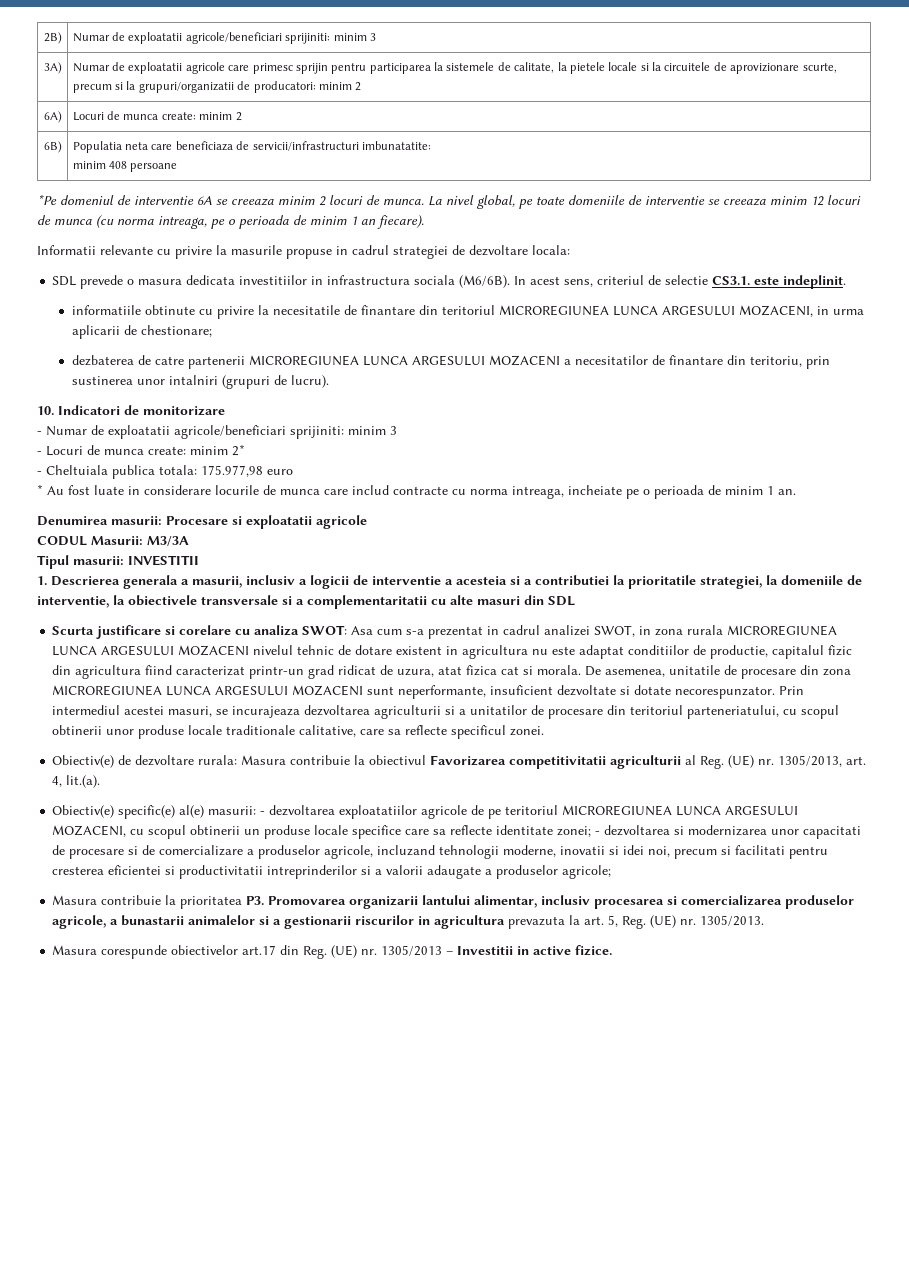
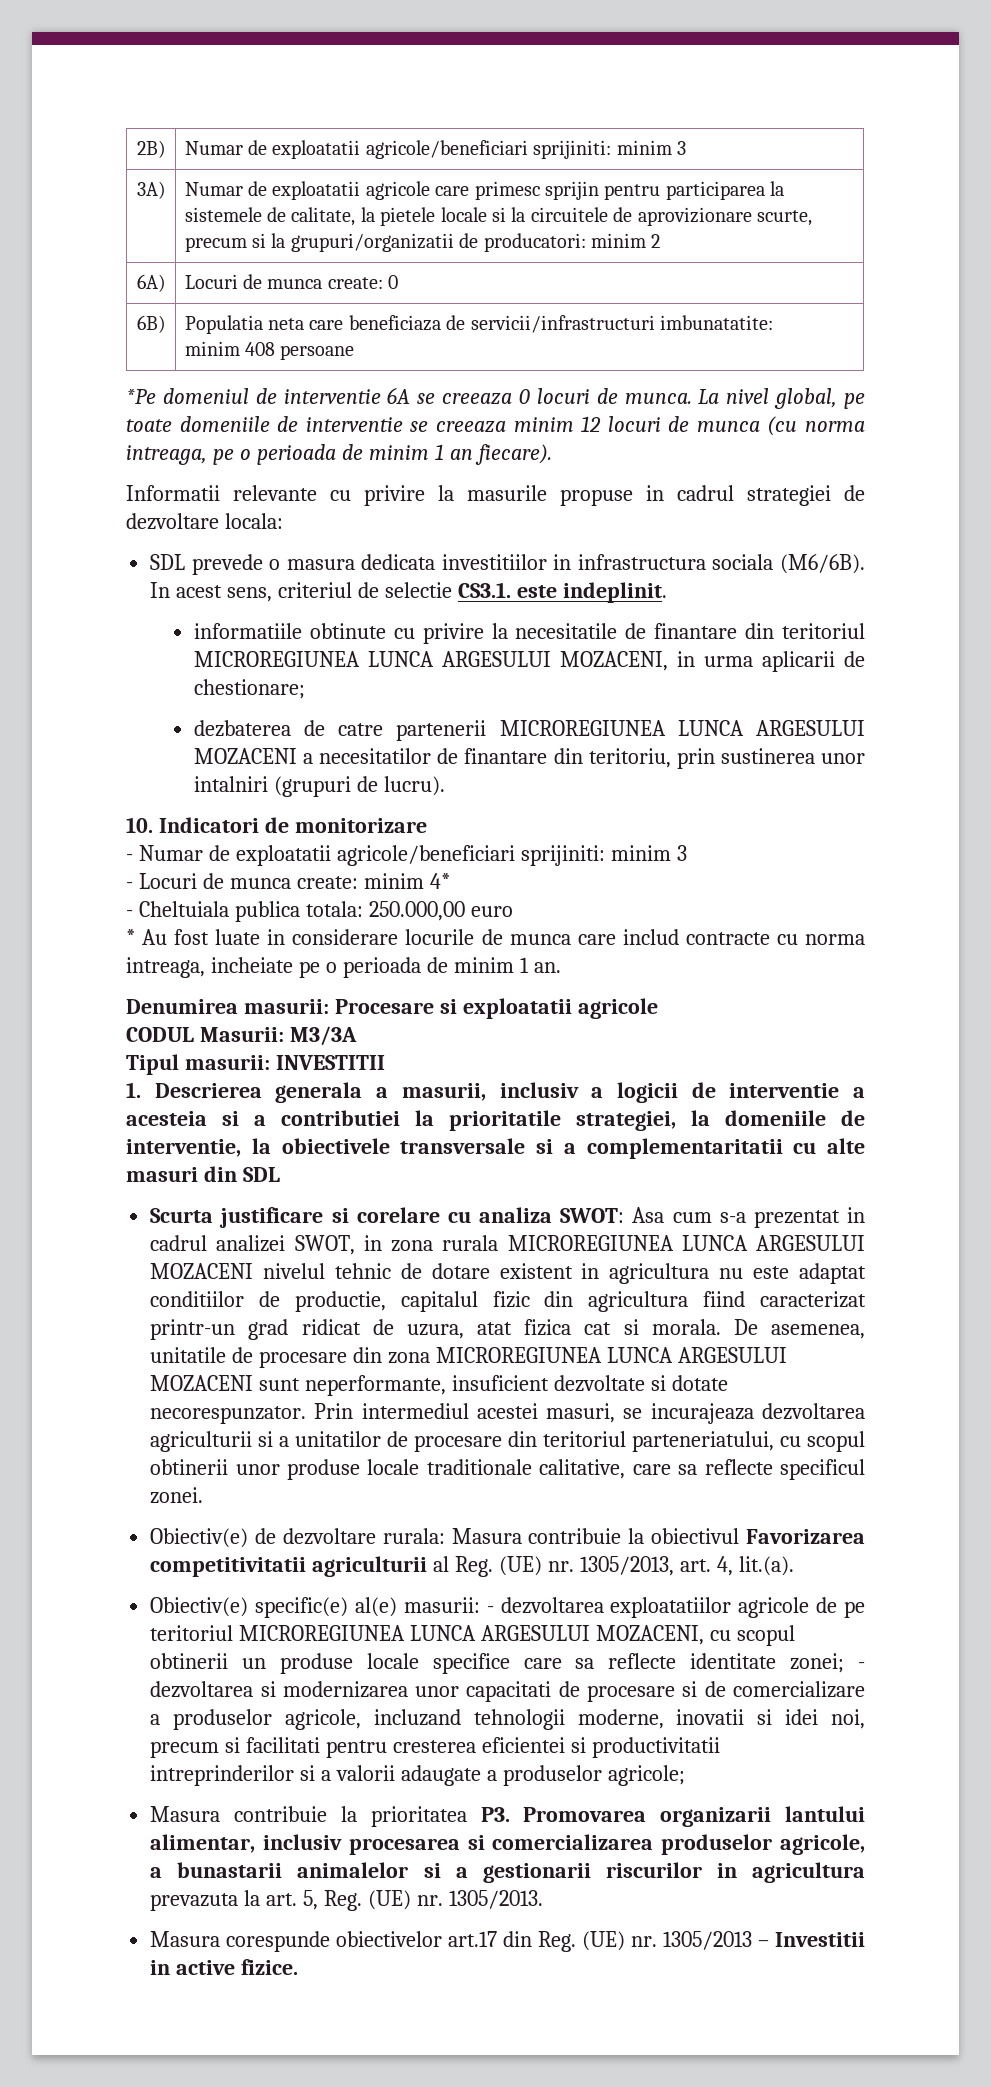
[199,112,242,121] minim 2 -> [388,275,399,289] 0
[278,196,326,206] minim 2 -> [519,389,530,404] 0
[232,444,245,456] 2* -> [429,873,450,889] 4*
[201,465,263,477] 175.977,98 -> [368,901,465,921] 250.000,00

